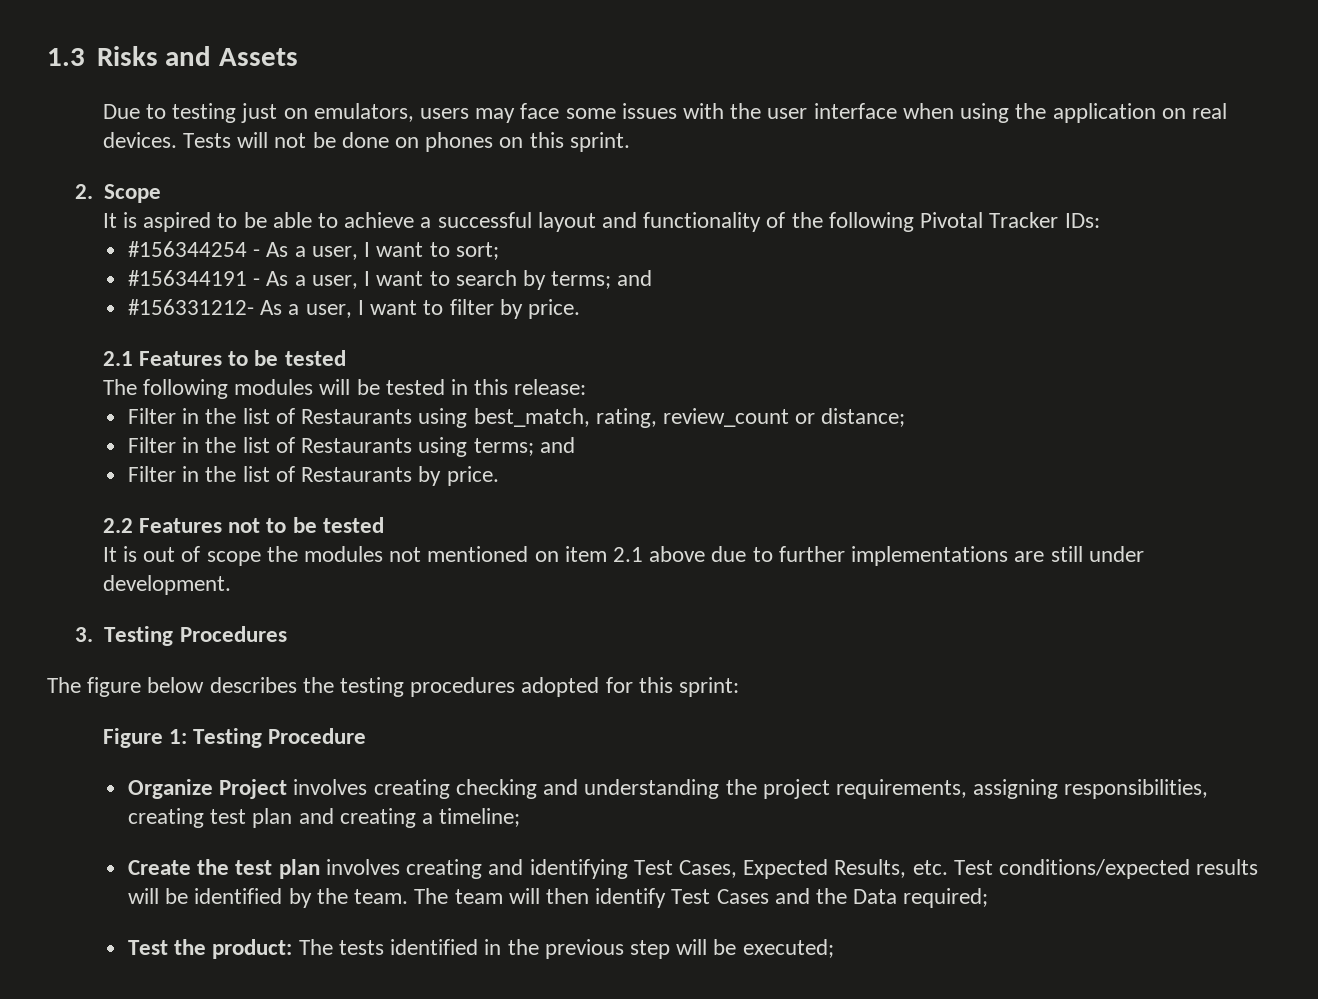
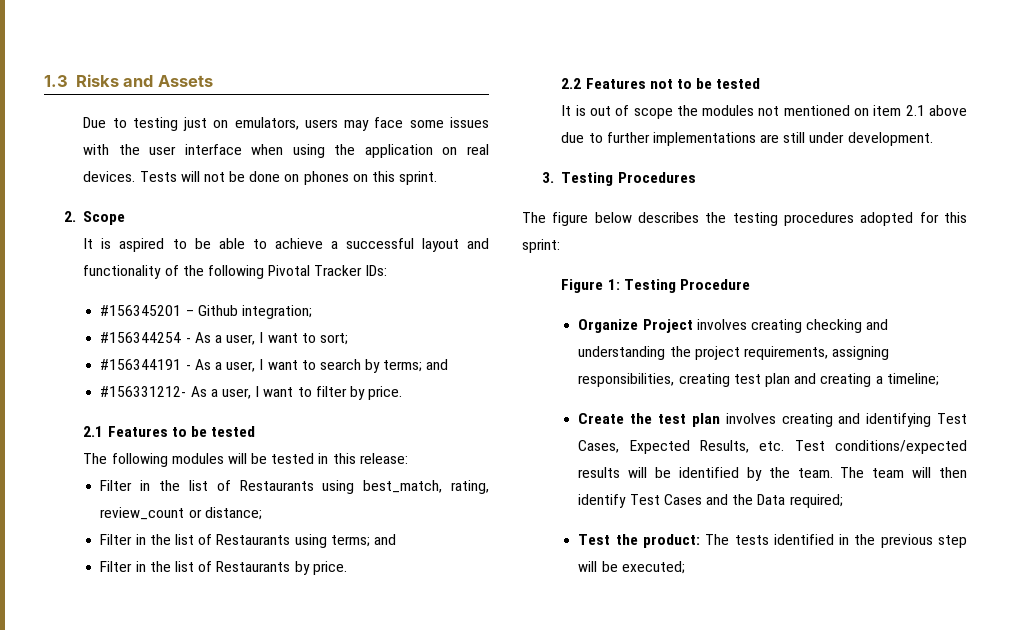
(1100, 220) none -> [100,305,312,319] // #156345201 – Github integration;

